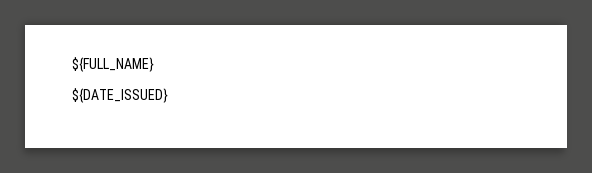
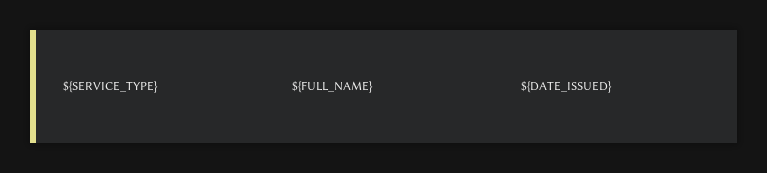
(72, 64) none -> [63,81,158,93] ${SERVICE_TYPE} //

